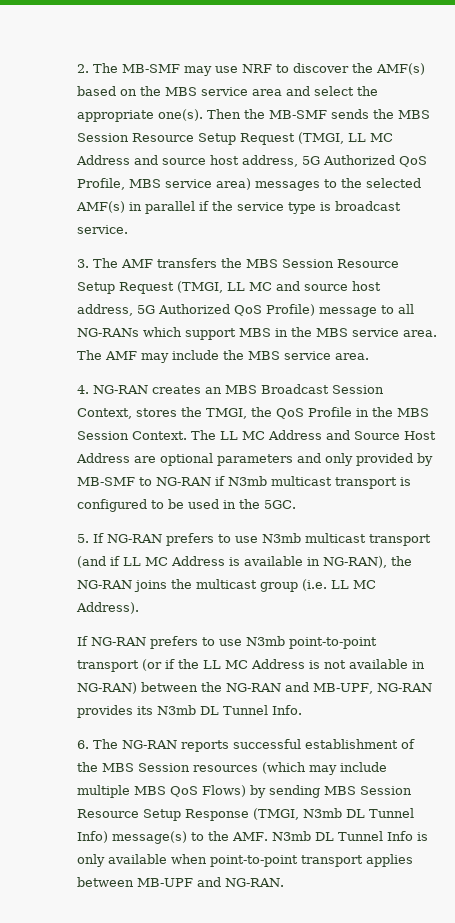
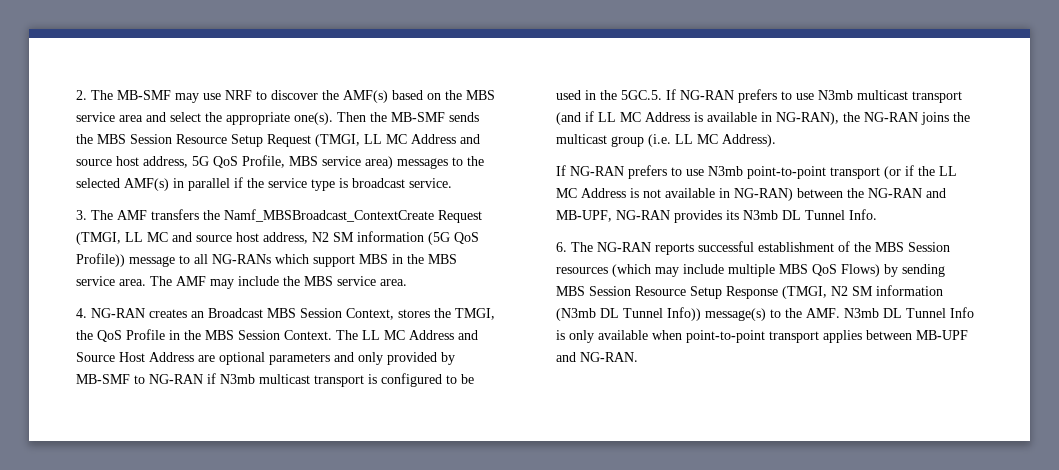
[322,155,395,165] Authorized -> (210, 161) none
[245,259,399,268] [76,282,115,294] MBS Session Resource Setup -> [224,209,435,222] Namf_MBSBroadcast_ContextCreate
[136,304,315,316] 5G Authorized QoS Profile) -> [312,231,480,245] [76,253,126,267] N2 SM information (5G QoS Profile))
[224,384,329,394] MBS Broadcast -> [208,308,297,318] Broadcast MBS
[263,500,296,509] [76,534,89,543] 5GC. // 5. -> [621,90,663,100] 5GC.5.
[302,808,414,818] [76,831,108,843] N3mb DL Tunnel Info) -> [831,285,944,296] [556,307,702,321] N2 SM information (N3mb DL Tunnel Info))

